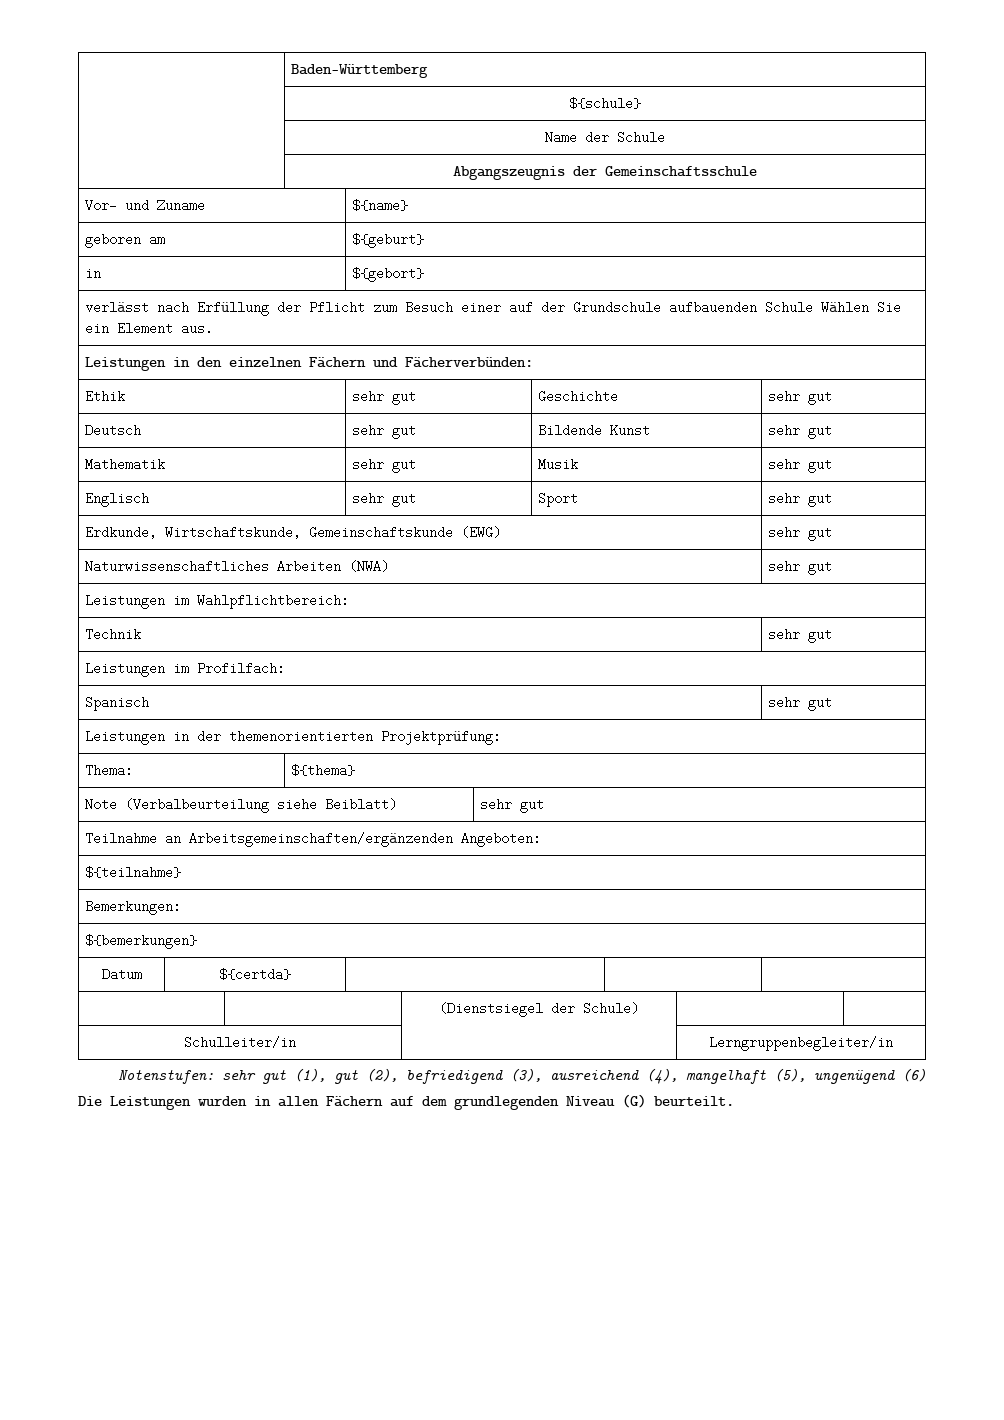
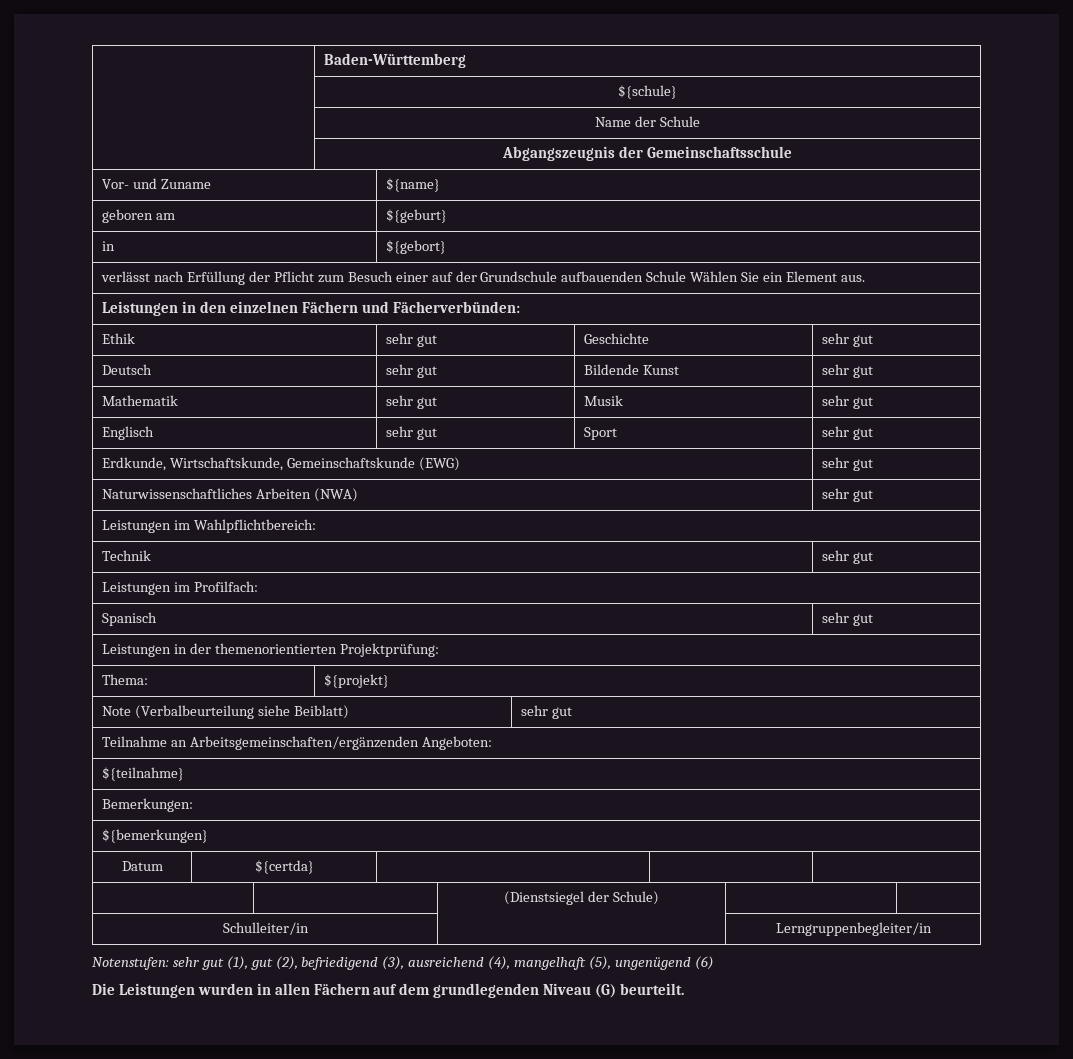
[290,764,355,777] ${thema} -> [324,674,390,688] ${projekt}

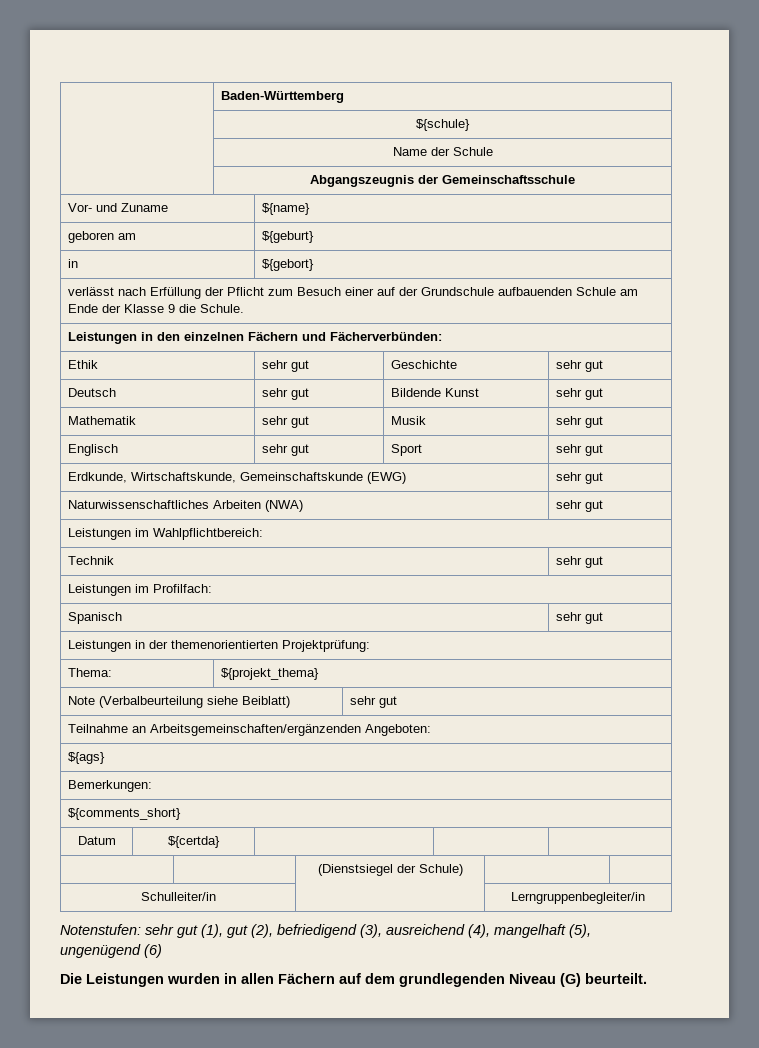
[690,271,865,282] Wählen Sie ein Element aus. -> [620,289,639,296] [68,304,245,313] am Ende der Klasse 9 die Schule.
[324,674,390,688] ${projekt} -> [221,668,320,680] ${projekt_thema}
[102,767,185,781] ${teilnahme} -> [68,752,106,764] ${ags}
[102,829,209,843] ${bemerkungen} -> [68,808,182,820] ${comments_short}

